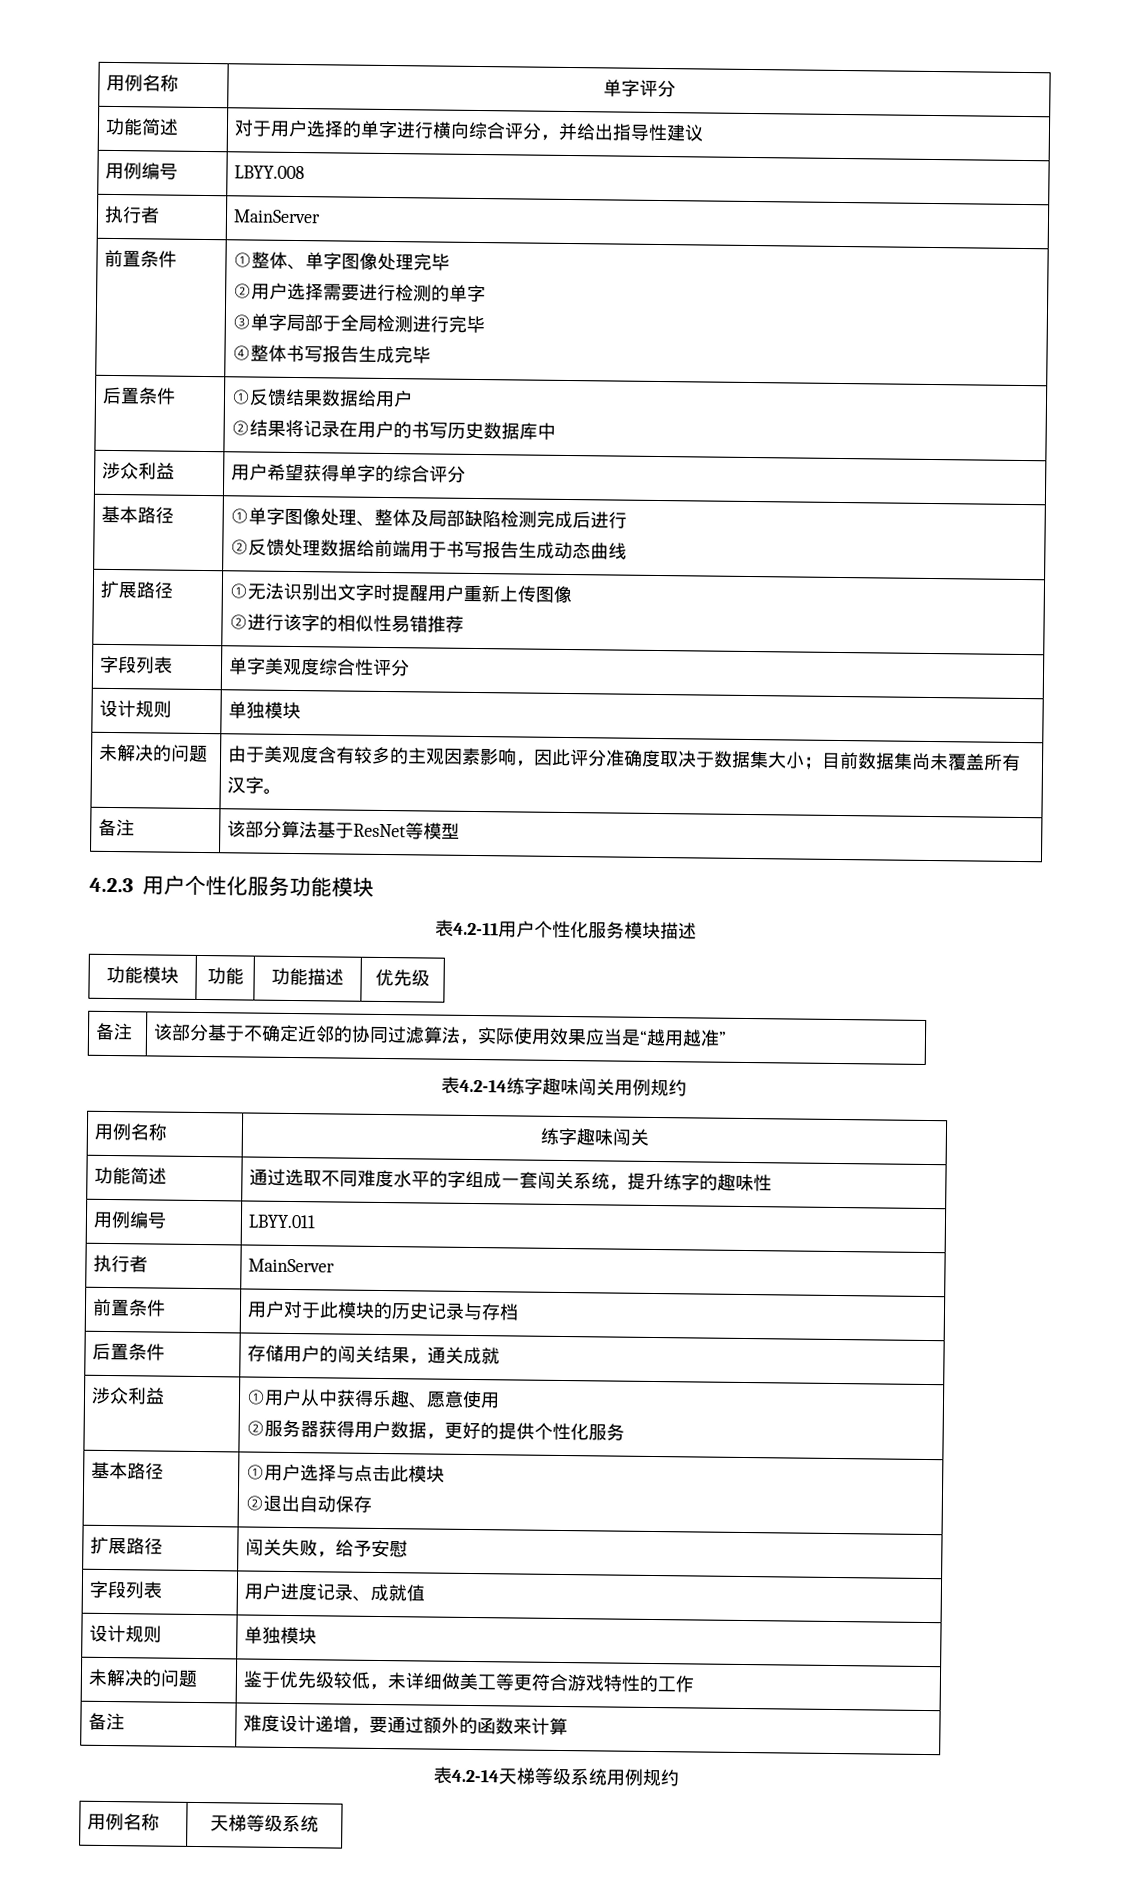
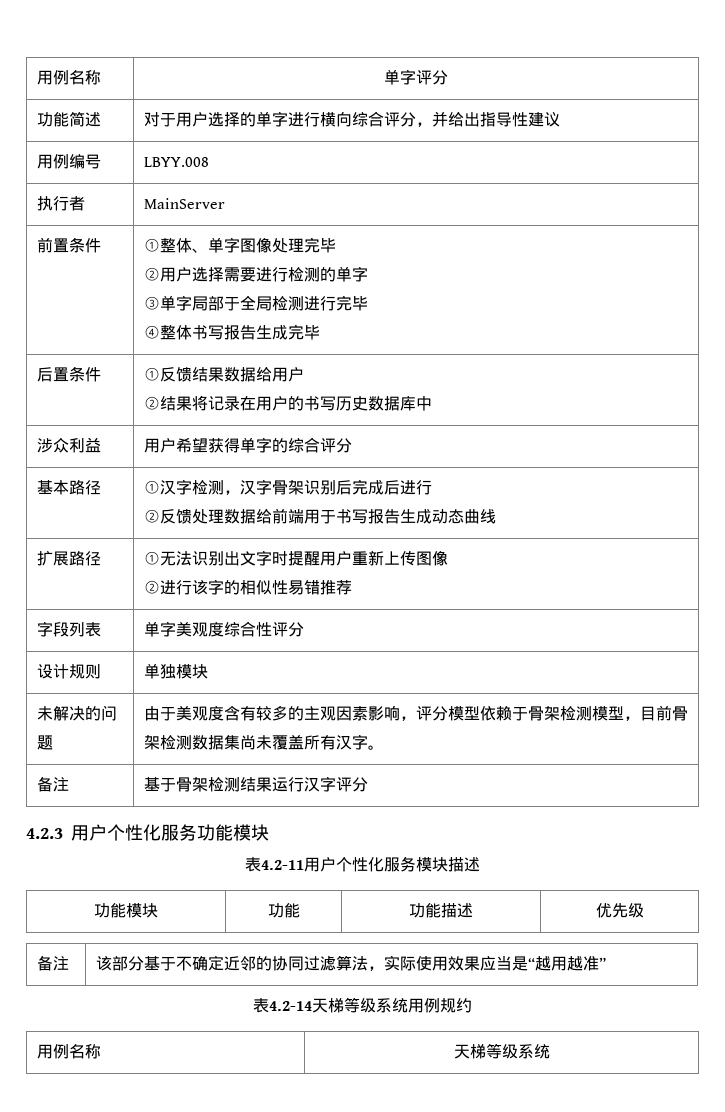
[247,507,537,528] 单字图像处理、整体及局部缺陷检测 -> [159,479,352,495] 汉字检测，汉字骨架识别后
[532,748,859,770] 因此评分准确度取决于数据集大小；目前 -> [415,705,688,721] [143,735,192,750] 评分模型依赖于骨架检测模型，目前骨架检测
[226,820,460,840] 该部分算法基于ResNet等模型 -> [143,776,368,792] 基于骨架检测结果运行汉字评分
[440,1076,687,1097] [93,1123,168,1141] [539,1127,649,1146] [93,1166,167,1185] [248,1168,772,1192] [92,1211,167,1229] [247,1214,316,1229] [92,1254,148,1273] [247,1258,335,1273] [91,1298,166,1317] [246,1300,519,1321] [91,1342,165,1361] [246,1344,500,1365] [90,1386,165,1405] [245,1388,500,1409] [245,1419,625,1441] [90,1461,164,1480] [245,1463,445,1483] [244,1494,372,1513] [89,1536,163,1555] [244,1538,408,1558] [88,1580,162,1599] [243,1582,425,1602] [88,1624,162,1643] [243,1626,317,1645] [87,1668,198,1687] [242,1670,694,1693] [87,1712,125,1731] [242,1714,568,1736] // 表4.2-14练字趣味闯关用例规约 // 用例名称 | 练字趣味闯关 // 功能简述 | 通过选取不同难度水平的字组成一套闯关系统，提升练字的趣味性 // 用例编号 | LBYY.011 // 执行者 | MainServer // 前置条件 | 用户对于此模块的历史记录与存档 // 后置条件 | 存储用户的闯关结果，通关成就 // 涉众利益 | ①用户从中获得乐趣、愿意使用 // ②服务器获得用户数据，更好的提供个性化服务 // 基本路径 | ①用户选择与点击此模块 // ②退出自动保存 // 扩展路径 | 闯关失败，给予安慰 // 字段列表 | 用户进度记录、成就值 // 设计规则 | 单独模块 // 未解决的问题 | 鉴于优先级较低，未详细做美工等更符合游戏特性的工作 // 备注 | 难度设计递增，要通过额外的函数来计算 -> (606, 963) none

